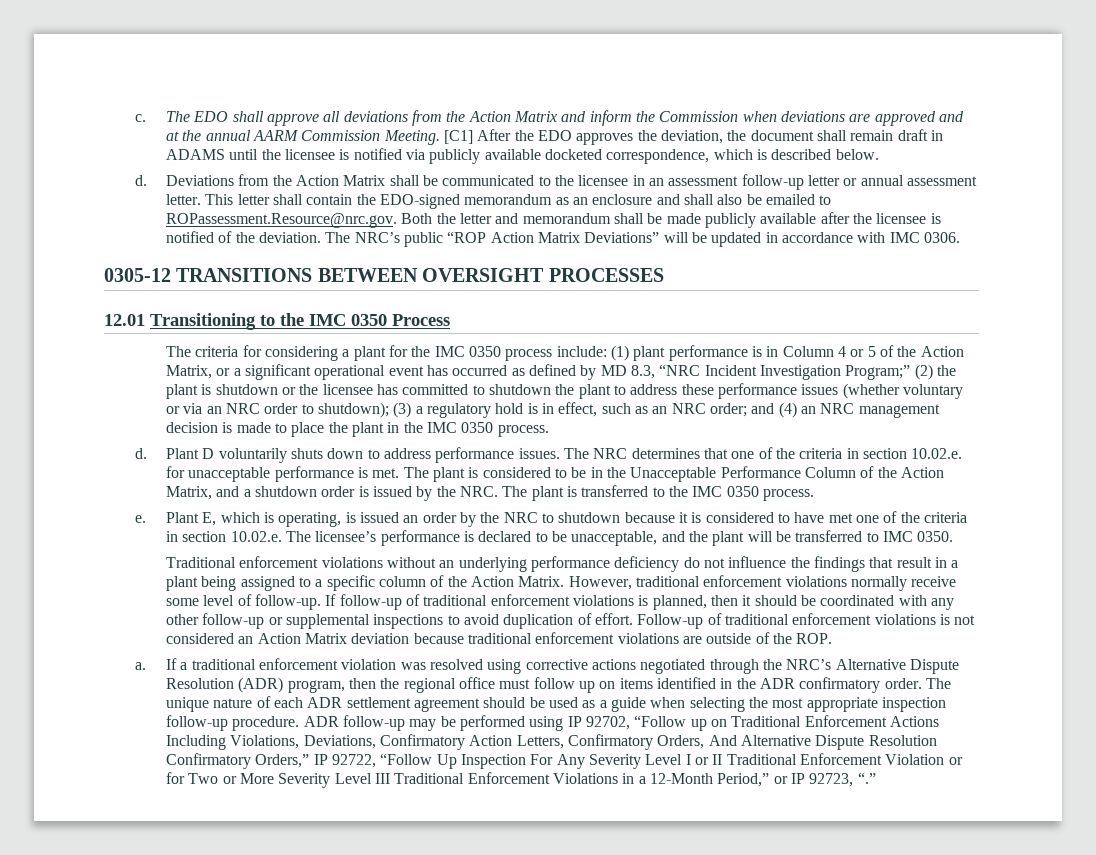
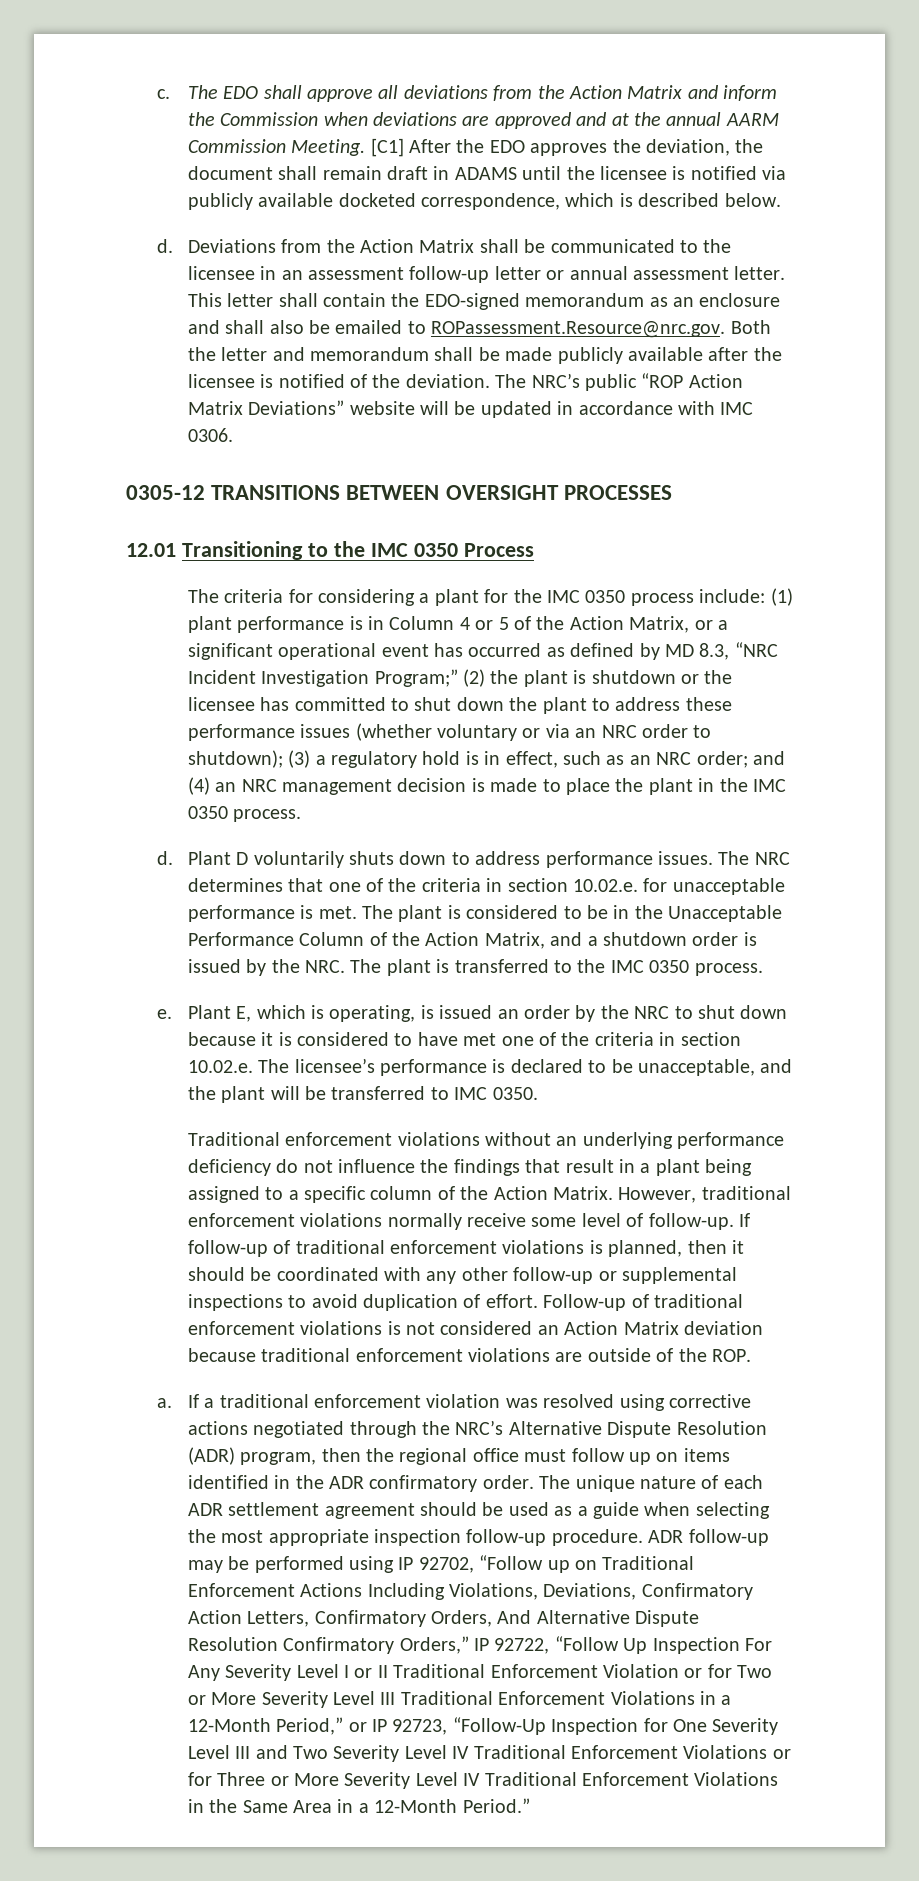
(660, 237) none -> [349,401,415,415] website
[489,384,552,395] shutdown -> [414,697,504,711] shut down
[558,512,621,523] shutdown -> [698,1005,788,1019] shut down
[857,772,876,784] “.” -> [452,1717,779,1735] [187,1745,791,1762] [187,1772,779,1789] [187,1798,530,1813] “Follow-Up Inspection for One Severity Level III and Two Severity Level IV Traditional Enforcement Violations or for Three or More Severity Level IV Traditional Enforcement Violations in the Same Area in a 12-Month Period.”

